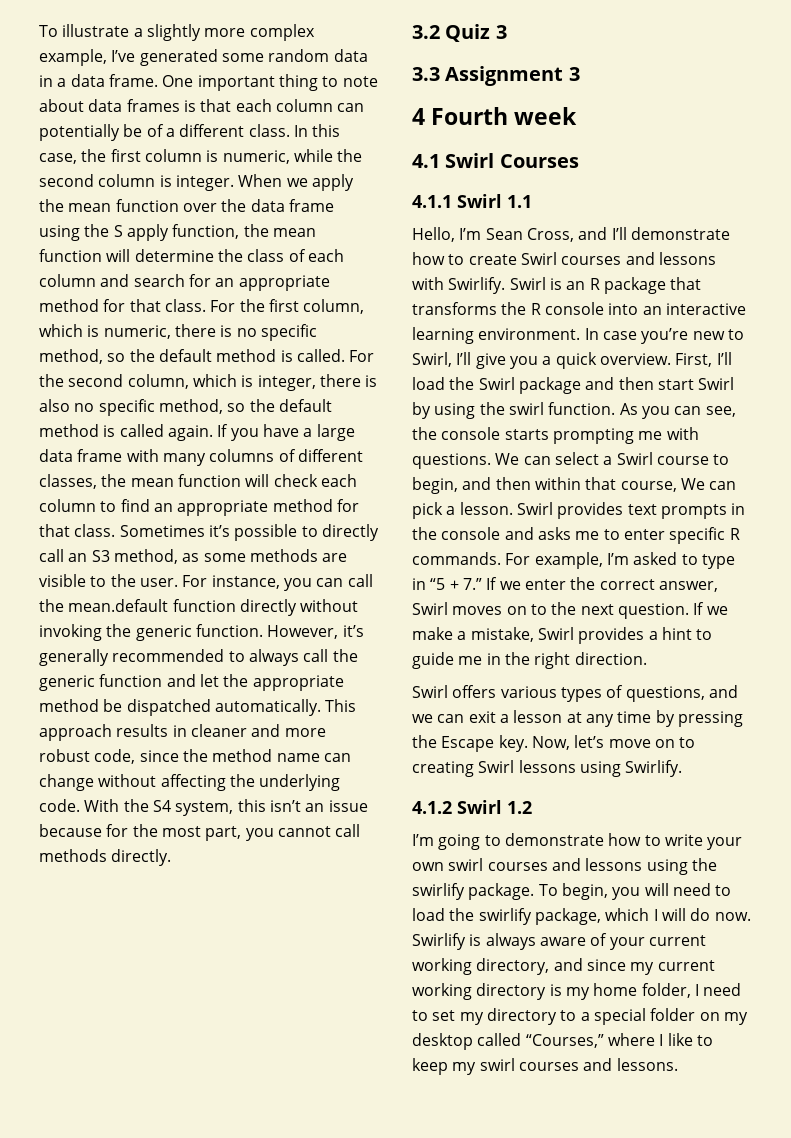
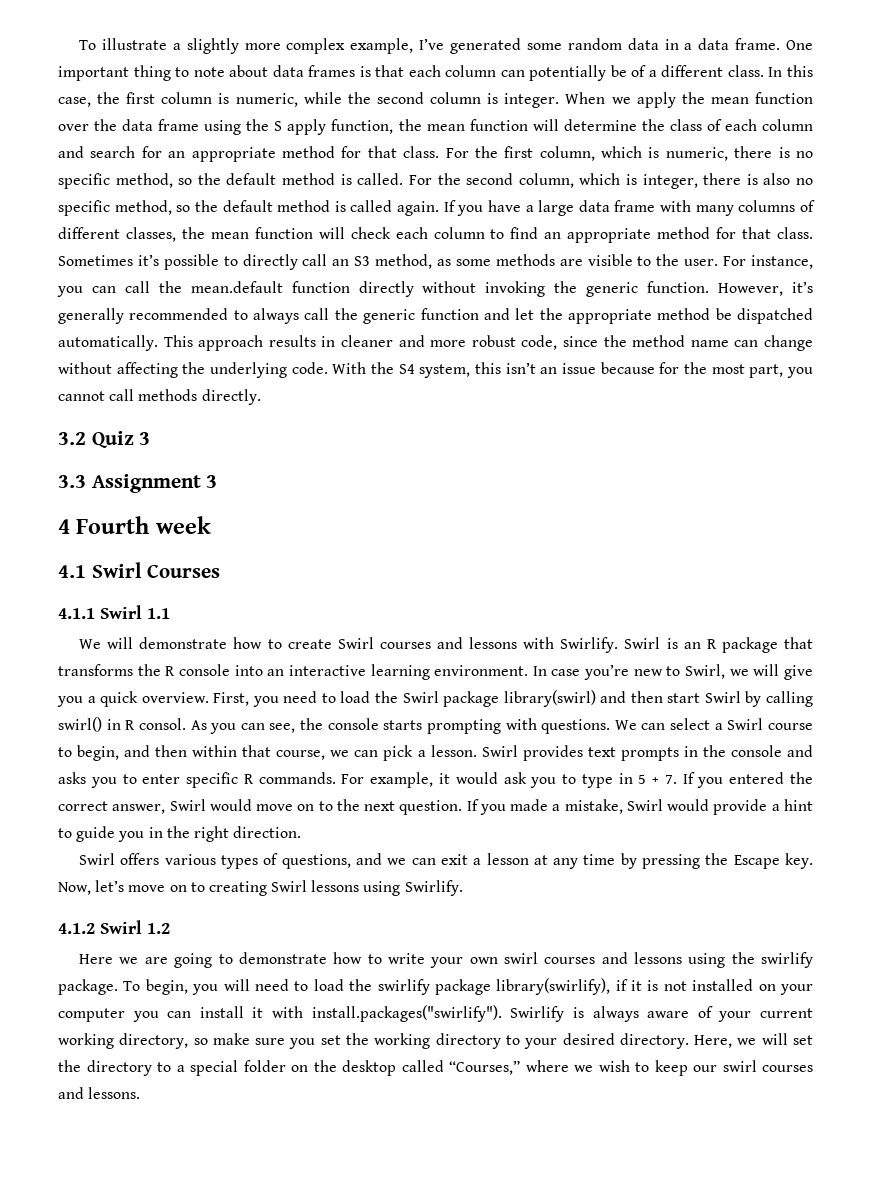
[412,227,627,242] Hello, I’m Sean Cross, and I’ll -> [79,637,134,649] We will
[456,352,472,365] I’ll -> [729,664,780,676] we will
[716,352,732,365] I’ll -> [252,691,336,707] you need to
(581, 385) none -> [503,690,596,707] library(swirl)
[434,402,616,419] using the swirl function. -> [765,691,813,707] [58,717,186,732] calling swirl() in R consol.
[638,431,663,440] me -> (501, 726) none
[680,478,705,490] We -> [330,750,350,757] we
[575,531,600,540] me -> [90,777,117,788] you
[606,552,735,569] [412,577,566,590] I’m asked to type in “5 + 7.” If we enter -> [438,772,785,788] it would ask you to type in 5 + 7. If you entered
[452,606,503,615] moves -> [209,799,294,811] would move
[706,606,728,615] [412,627,453,640] we make -> [479,799,549,815] you made
[578,627,645,644] provides -> [667,799,768,815] would provide
[458,656,483,665] me -> [118,831,145,842] you
[412,834,434,846] I’m -> [79,954,168,964] Here we are
[534,908,751,925] package, which I will do now. -> [434,978,814,995] [58,1005,502,1022] package library(swirlify), if it is not installed on your computer you can install it with install.packages("swirlify").
[553,958,715,975] [412,983,742,1000] [412,1010,484,1025] and since my current working directory is my home folder, I need to set my -> [193,1033,813,1049] [58,1060,81,1072] so make sure you set the working directory to your desired directory. Here, we will set the
[723,1012,748,1025] my -> [313,1060,337,1072] the
[659,1033,693,1046] I like -> [574,1060,630,1072] we wish
[452,1062,477,1075] my -> [693,1065,717,1072] our

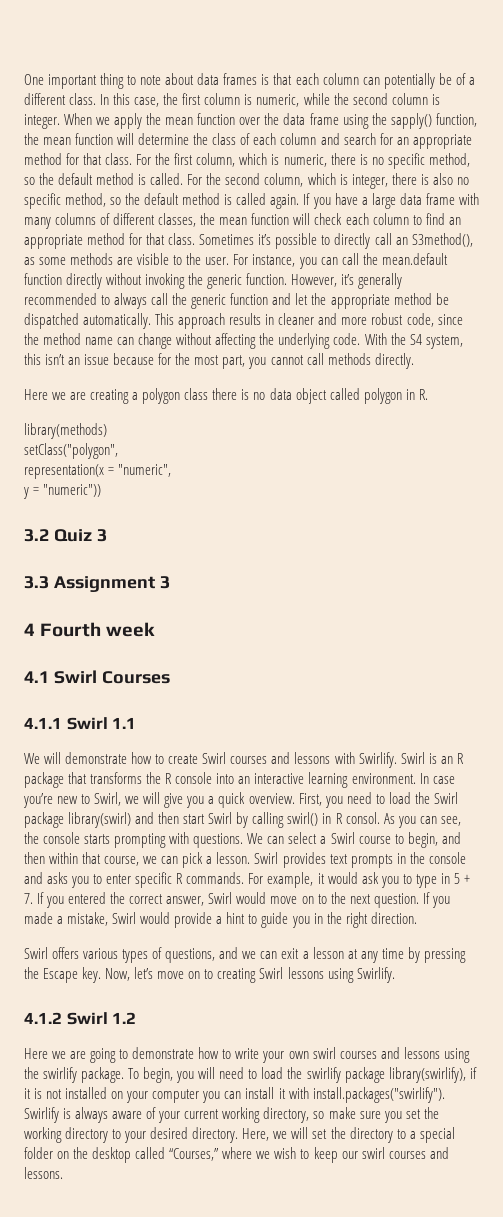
[79,38,781,54] To illustrate a slightly more complex example, I’ve generated some random data in a data frame. -> (24, 79) none
[274,119,327,135] S apply -> [390,113,432,129] sapply()
[354,254,433,269] S3 method, -> [411,233,473,247] S3method(),
(261, 397) none -> [24,388,428,404] [24,423,107,439] [24,443,118,459] [24,464,172,479] [23,484,102,499] // Here we are creating a polygon class there is no data object called polygon in R. // library(methods) // setClass("polygon", // representation(x = "numeric", // y = "numeric"))

